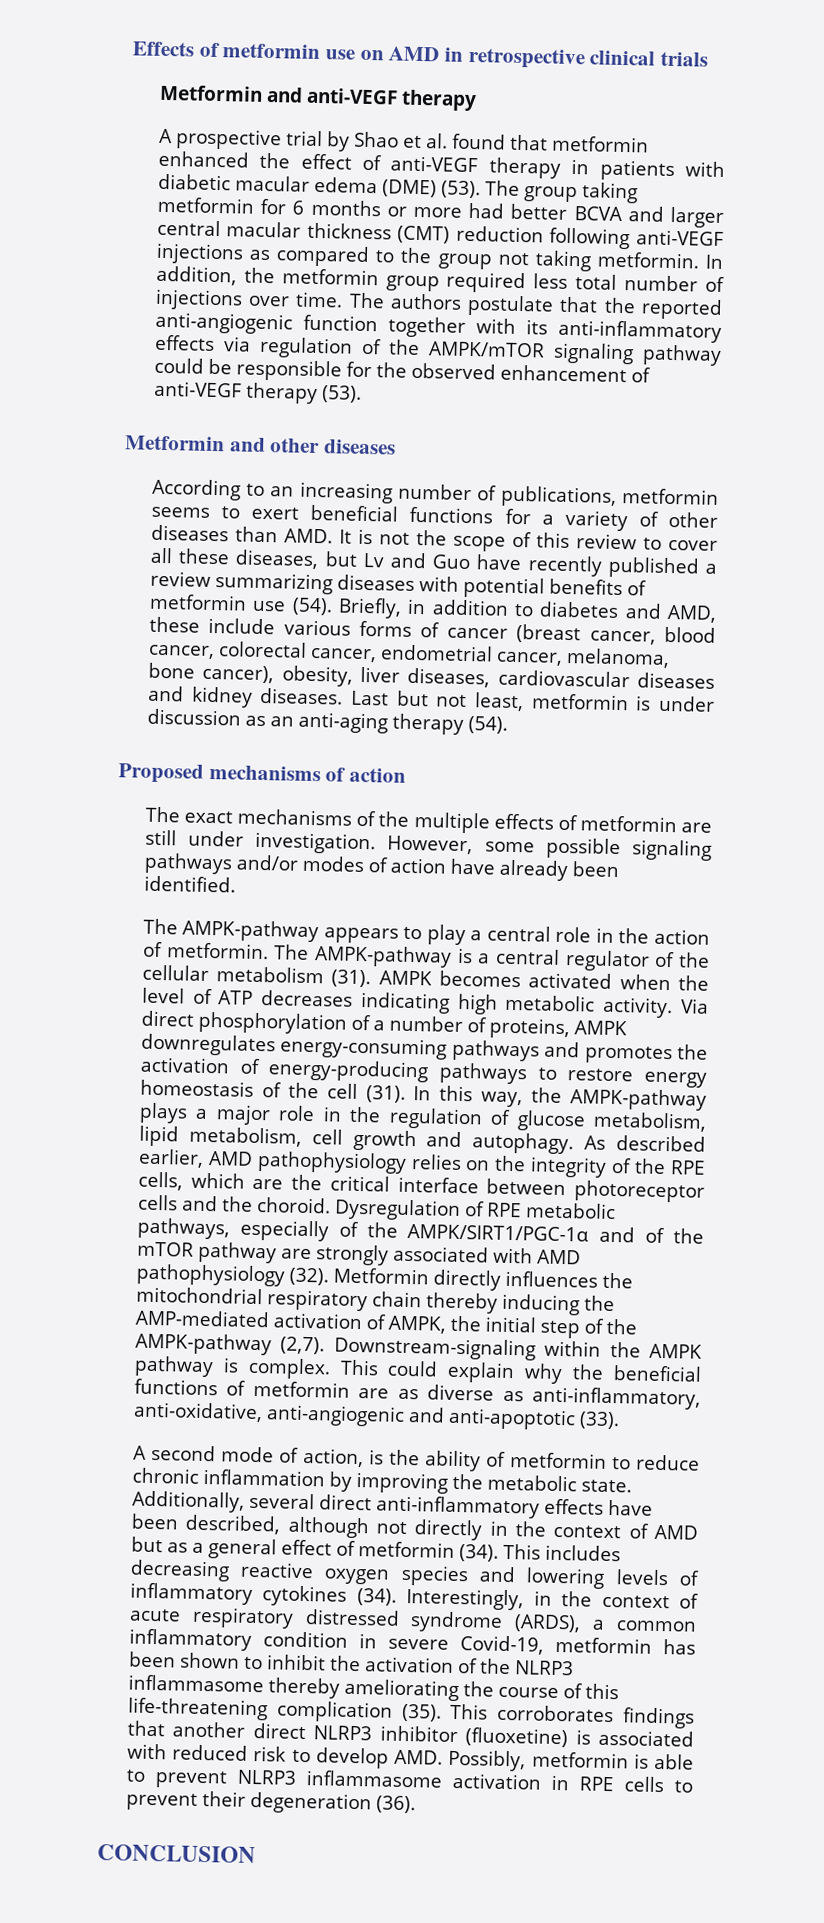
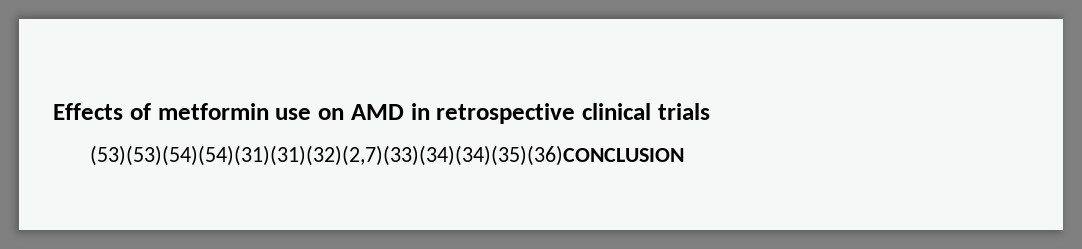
[158,84,477,112] [158,128,649,153] [157,150,726,182] [157,173,638,204] [156,196,724,229] [156,219,725,250] [155,242,723,272] [155,265,726,294] [154,288,724,321] [154,311,723,343] [154,334,723,366] [153,357,651,383] [153,380,362,405] [125,435,397,455] [151,478,719,508] [150,504,718,532] [150,524,719,552] [149,547,717,579] [149,570,647,599] [148,593,718,623] [148,616,717,645] [147,641,670,669] [147,662,715,689] [147,685,716,712] [146,708,508,735] [118,763,407,784] [144,806,712,834] [144,829,712,861] [143,852,620,882] [143,875,236,893] [142,918,711,946] [142,941,711,972] [141,964,710,991] [141,987,710,1019] [140,1010,627,1040] [140,1033,708,1065] [139,1056,707,1088] [139,1079,707,1111] [138,1102,707,1132] [138,1125,707,1155] [137,1148,706,1178] [137,1171,705,1203] [137,1194,616,1221] [136,1217,704,1244] [136,1241,581,1266] [135,1263,633,1291] [135,1286,615,1316] [134,1309,637,1339] [134,1332,702,1361] [133,1355,703,1385] [133,1378,702,1410] [132,1401,620,1431] [132,1444,700,1472] [131,1467,632,1494] [131,1490,653,1519] [130,1513,699,1541] [130,1536,621,1562] [129,1559,701,1589] [129,1582,699,1611] [128,1606,697,1633] [128,1628,696,1655] [128,1651,574,1676] [127,1674,619,1702] [127,1697,695,1729] [126,1720,694,1748] [126,1743,694,1772] [125,1769,694,1793] [125,1791,416,1815] [97,1843,256,1864] Metformin and anti-VEGF therapy // A prospective trial by Shao et al. found that metformin enhanced the effect of anti-VEGF therapy in patients with diabetic macular edema (DME) (53). The group taking metformin for 6 months or more had better BCVA and larger central macular thickness (CMT) reduction following anti-VEGF injections as compared to the group not taking metformin. In addition, the metformin group required less total number of injections over time. The authors postulate that the reported anti-angiogenic function together with its anti-inflammatory effects via regulation of the AMPK/mTOR signaling pathway could be responsible for the observed enhancement of anti-VEGF therapy (53). // Metformin and other diseases // According to an increasing number of publications, metformin seems to exert beneficial functions for a variety of other diseases than AMD. It is not the scope of this review to cover all these diseases, but Lv and Guo have recently published a review summarizing diseases with potential benefits of metformin use (54). Briefly, in addition to diabetes and AMD, these include various forms of cancer (breast cancer, blood cancer, colorectal cancer, endometrial cancer, melanoma, bone cancer), obesity, liver diseases, cardiovascular diseases and kidney diseases. Last but not least, metformin is under discussion as an anti-aging therapy (54). // Proposed mechanisms of action // The exact mechanisms of the multiple effects of metformin are still under investigation. However, some possible signaling pathways and/or modes of action have already been identified. // The AMPK-pathway appears to play a central role in the action of metformin. The AMPK-pathway is a central regulator of the cellular metabolism (31). AMPK becomes activated when the level of ATP decreases indicating high metabolic activity. Via direct phosphorylation of a number of proteins, AMPK downregulates energy-consuming pathways and promotes the activation of energy-producing pathways to restore energy homeostasis of the cell (31). In this way, the AMPK-pathway plays a major role in the regulation of glucose metabolism, lipid metabolism, cell growth and autophagy. As described earlier, AMD pathophysiology relies on the integrity of the RPE cells, which are the critical interface between photoreceptor cells and the choroid. Dysregulation of RPE metabolic pathways, especially of the AMPK/SIRT1/PGC-1α and of the mTOR pathway are strongly associated with AMD pathophysiology (32). Metformin directly influences the mitochondrial respiratory chain thereby inducing the AMP-mediated activation of AMPK, the initial step of the AMPK-pathway (2,7). Downstream-signaling within the AMPK pathway is complex. This could explain why the beneficial functions of metformin are as diverse as anti-inflammatory, anti-oxidative, anti-angiogenic and anti-apoptotic (33). // A second mode of action, is the ability of metformin to reduce chronic inflammation by improving the metabolic state. Additionally, several direct anti-inflammatory effects have been described, although not directly in the context of AMD but as a general effect of metformin (34). This includes decreasing reactive oxygen species and lowering levels of inflammatory cytokines (34). Interestingly, in the context of acute respiratory distressed syndrome (ARDS), a common inflammatory condition in severe Covid-19, metformin has been shown to inhibit the activation of the NLRP3 inflammasome thereby ameliorating the course of this life-threatening complication (35). This corroborates findings that another direct NLRP3 inhibitor (fluoxetine) is associated with reduced risk to develop AMD. Possibly, metformin is able to prevent NLRP3 inflammasome activation in RPE cells to prevent their degeneration (36). // CONCLUSION -> [90,145,685,166] (53)(53)(54)(54)(31)(31)(32)(2,7)(33)(34)(34)(35)(36)CONCLUSION

